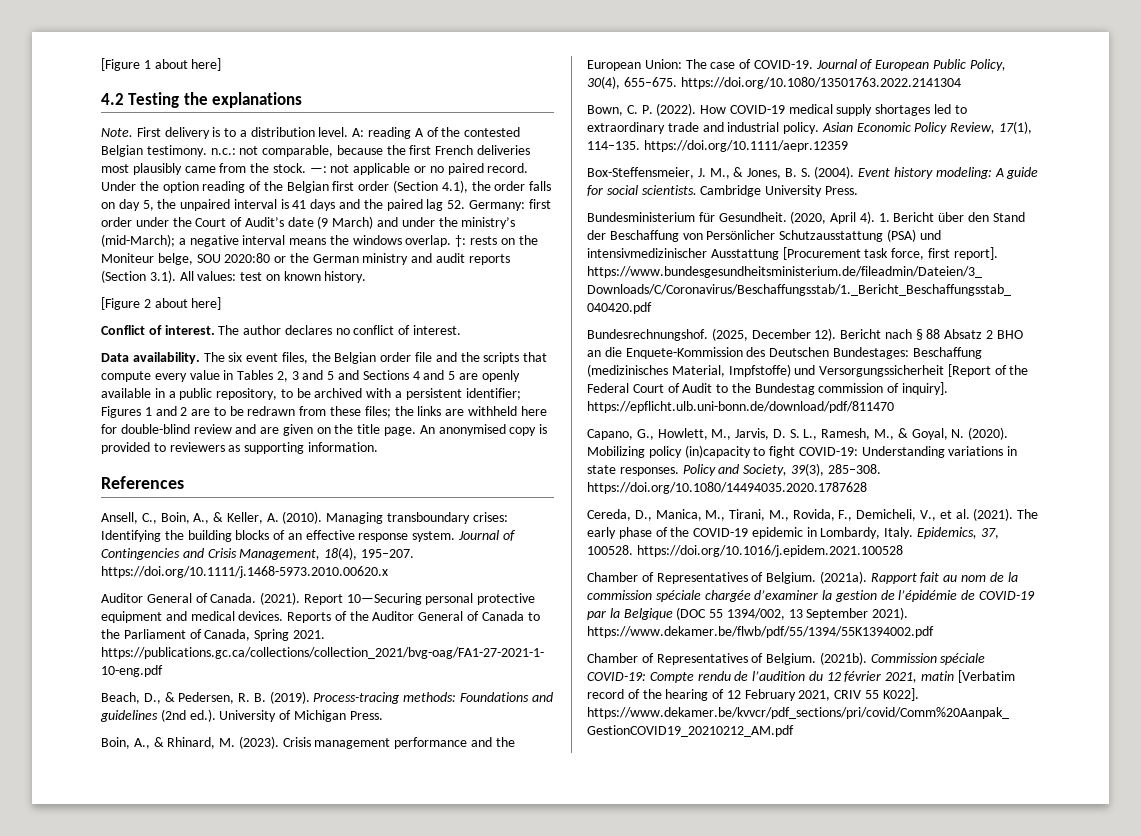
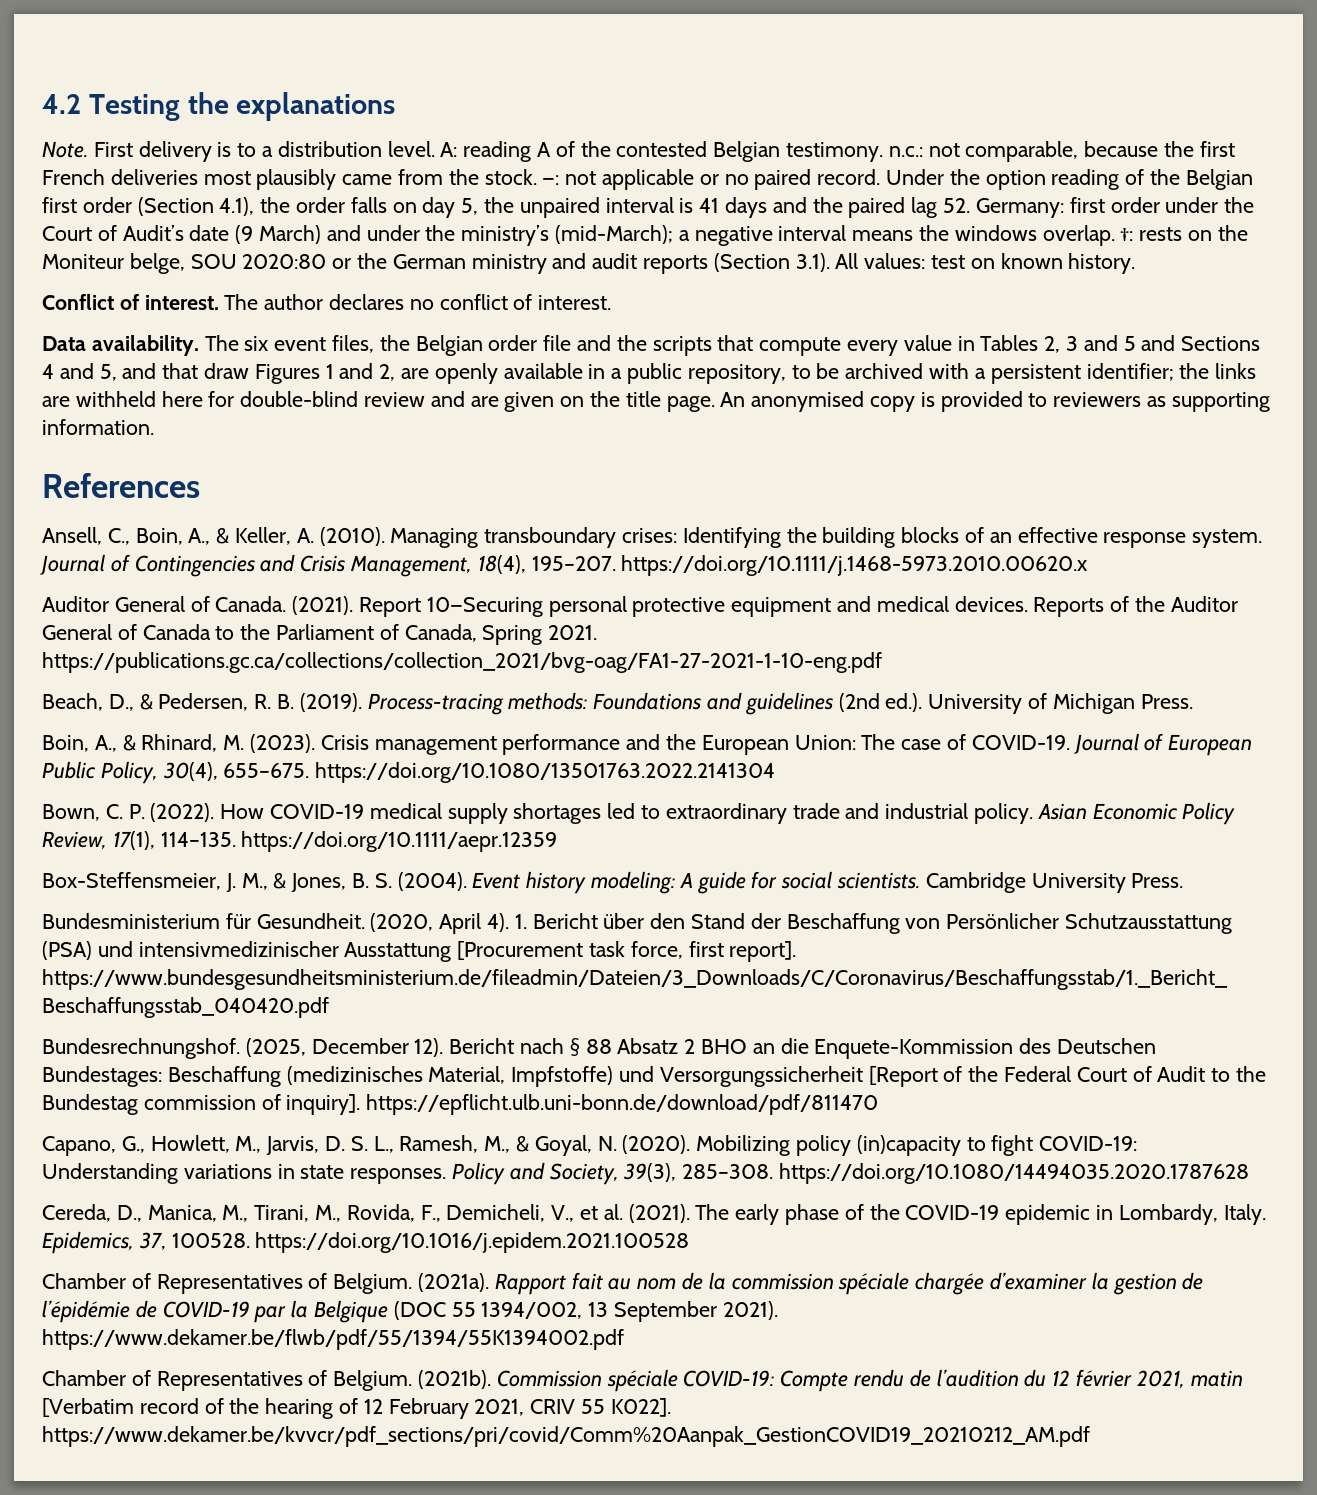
[101,58,222,71] [Figure 1 about here] // -> (42, 104) none
[101,297,222,310] // [Figure 2 about here] -> (1136, 263) none
[448,371,456,380] 5 -> [99,363,396,384] 5, and that draw Figures 1 and 2,
[101,406,391,418] Figures 1 and 2 are to be redrawn from these files; -> (1174, 372) none

